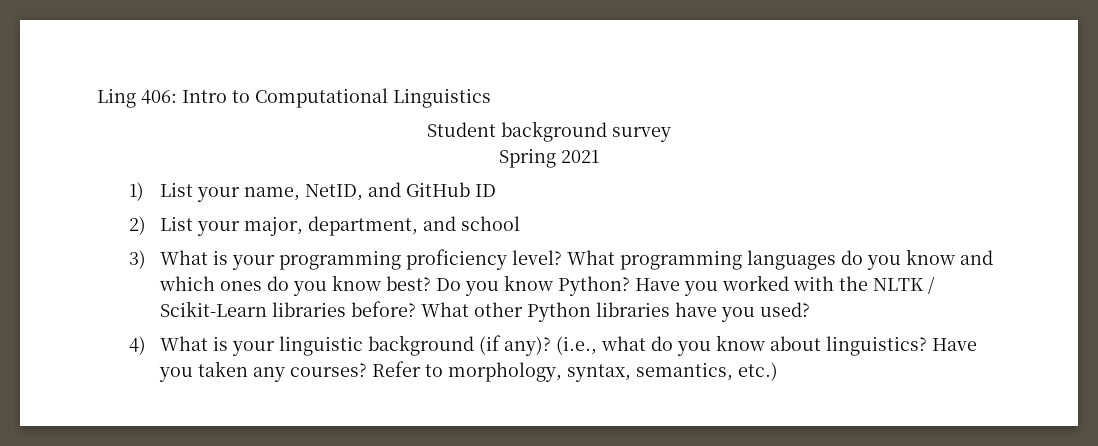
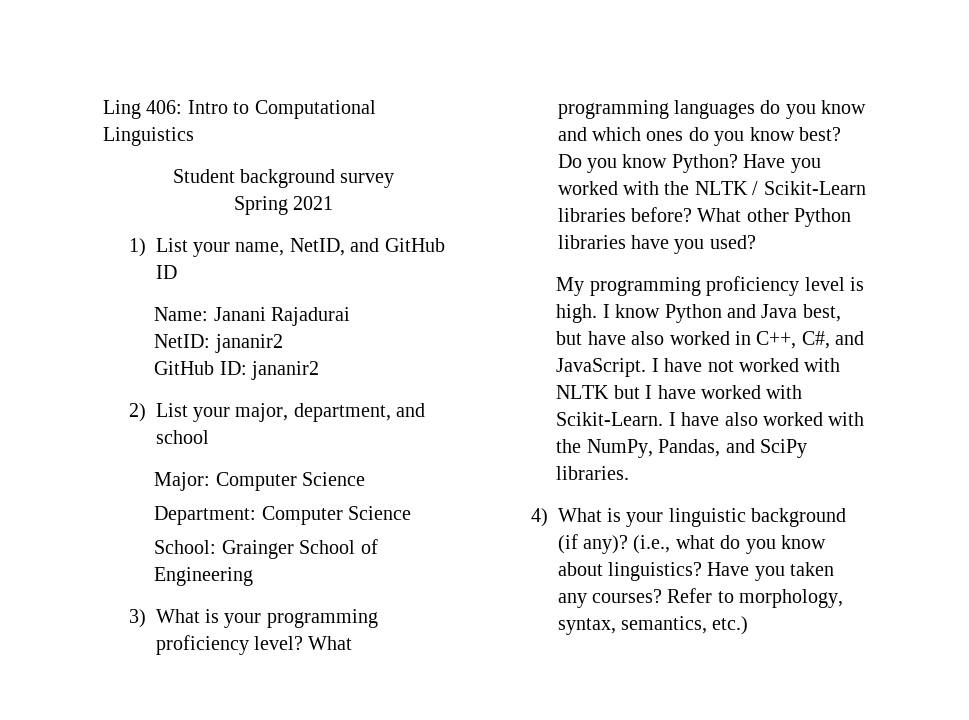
(497, 190) none -> [154,307,351,326] [154,334,283,353] [154,361,320,380] // Name: Janani Rajadurai // NetID: jananir2 // GitHub ID: jananir2
(521, 223) none -> [154,472,366,491] [154,506,412,525] [154,539,378,559] [154,567,254,586] // Major: Computer Science // Department: Computer Science // School: Grainger School of Engineering
(811, 309) none -> [556,276,864,296] [556,304,841,323] [556,331,865,349] [556,358,841,377] [556,385,803,399] [556,412,865,426] [556,439,807,458] [556,466,630,480] // My programming proficiency level is high. I know Python and Java best, but have also worked in C++, C#, and JavaScript. I have not worked with NLTK but I have worked with Scikit-Learn. I have also worked with the NumPy, Pandas, and SciPy libraries.

